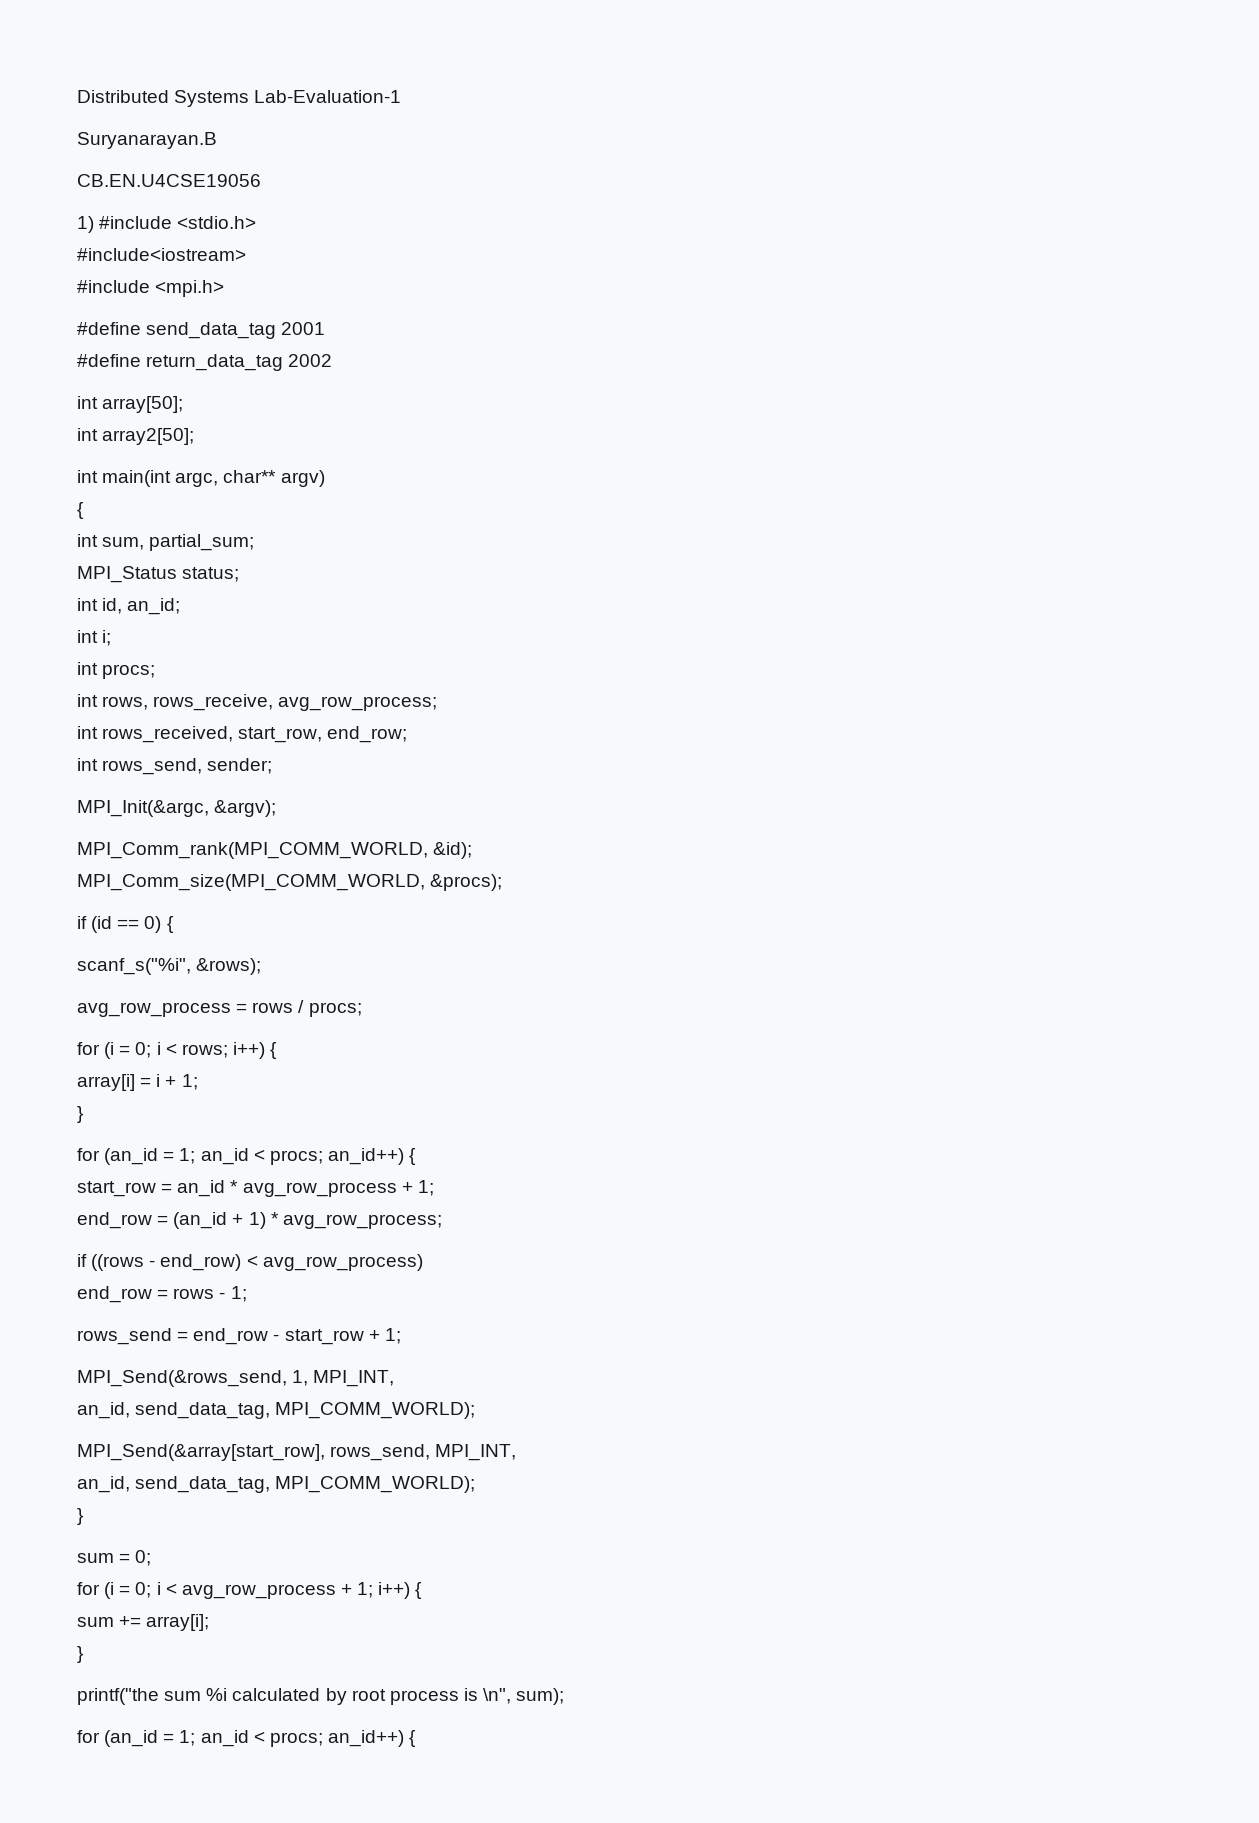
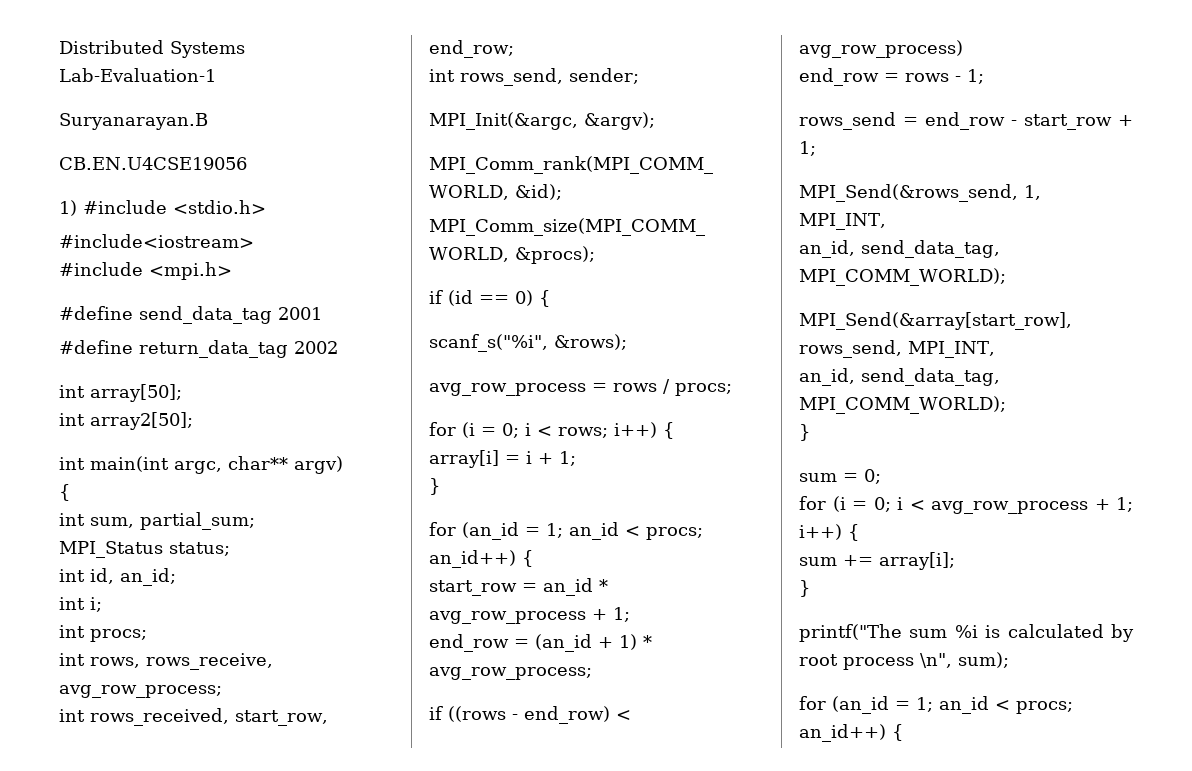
[77,1688,159,1705] printf("the -> [799,624,902,642] printf("The
(228, 1694) none -> [985,625,1001,638] is
[463,1688,478,1701] is -> (914, 663) none

